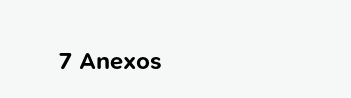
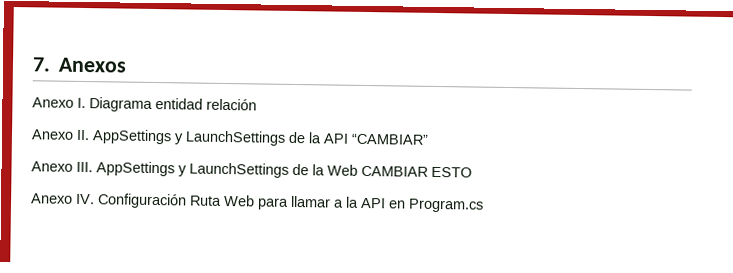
[59,53,72,69] 7 -> [32,57,51,72] 7.
(162, 61) none -> [32,97,257,112] [31,129,429,146] [31,161,472,178] [31,193,484,213] // Anexo I. Diagrama entidad relación // Anexo II. AppSettings y LaunchSettings de la API “CAMBIAR” // Anexo III. AppSettings y LaunchSettings de la Web CAMBIAR ESTO // Anexo IV. Configuración Ruta Web para llamar a la API en Program.cs

